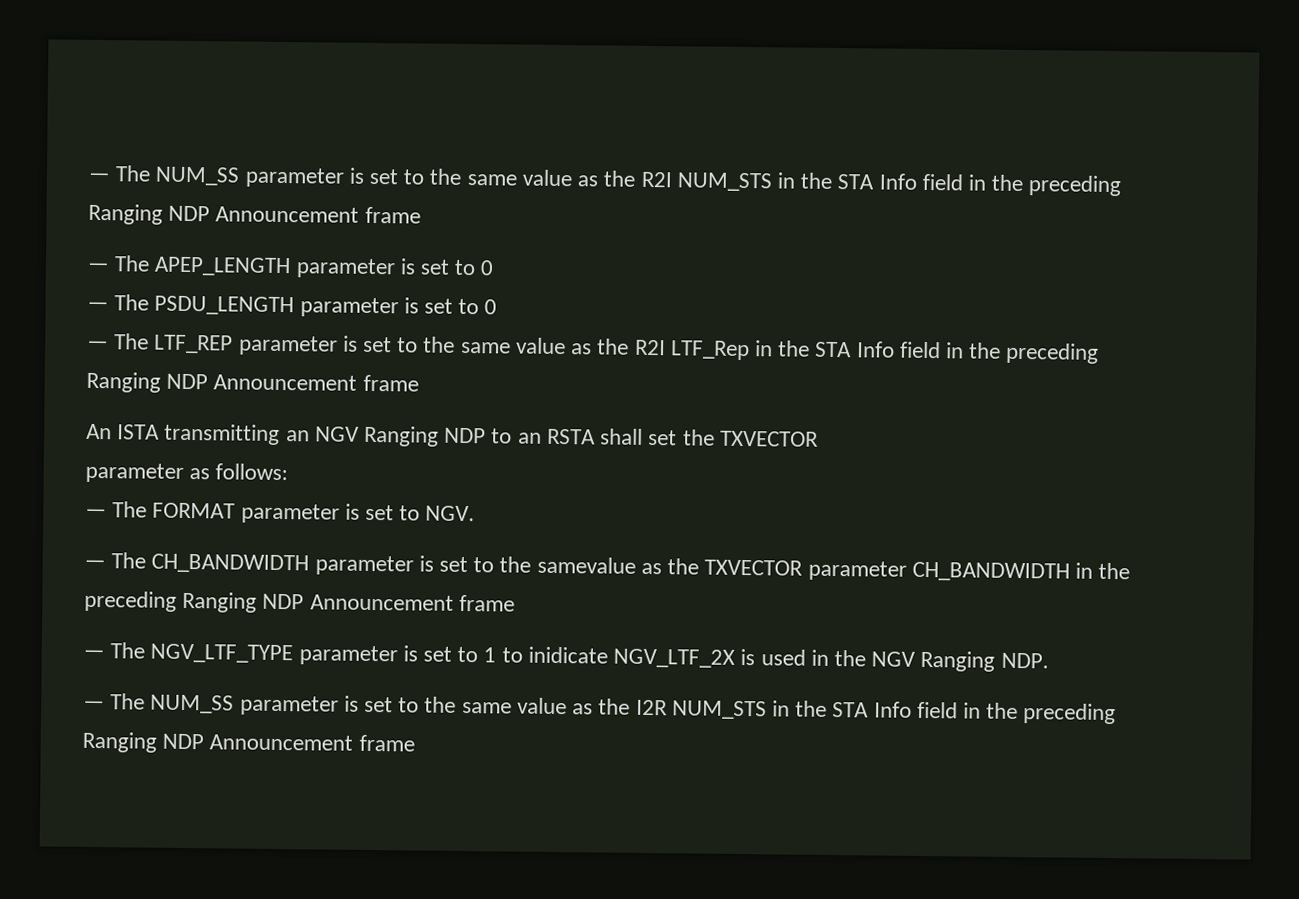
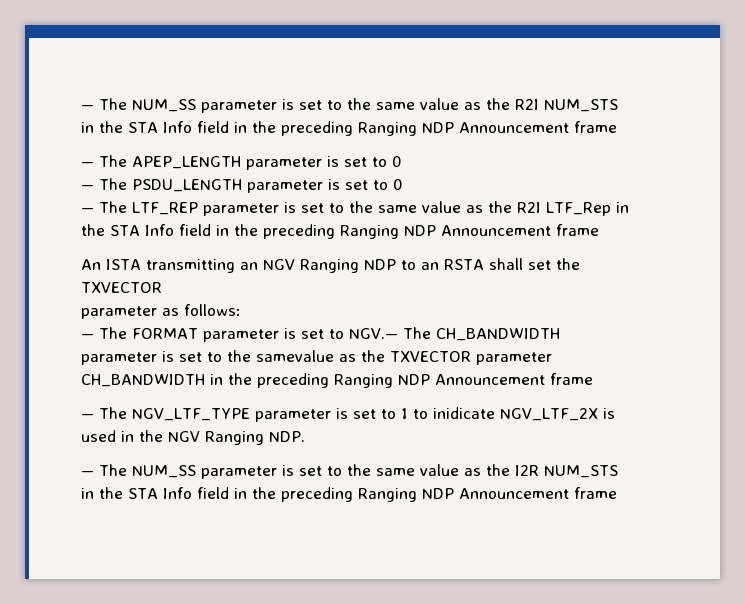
[425,505,476,522] [84,559,106,569] NGV. // — -> [349,328,398,339] NGV.—

